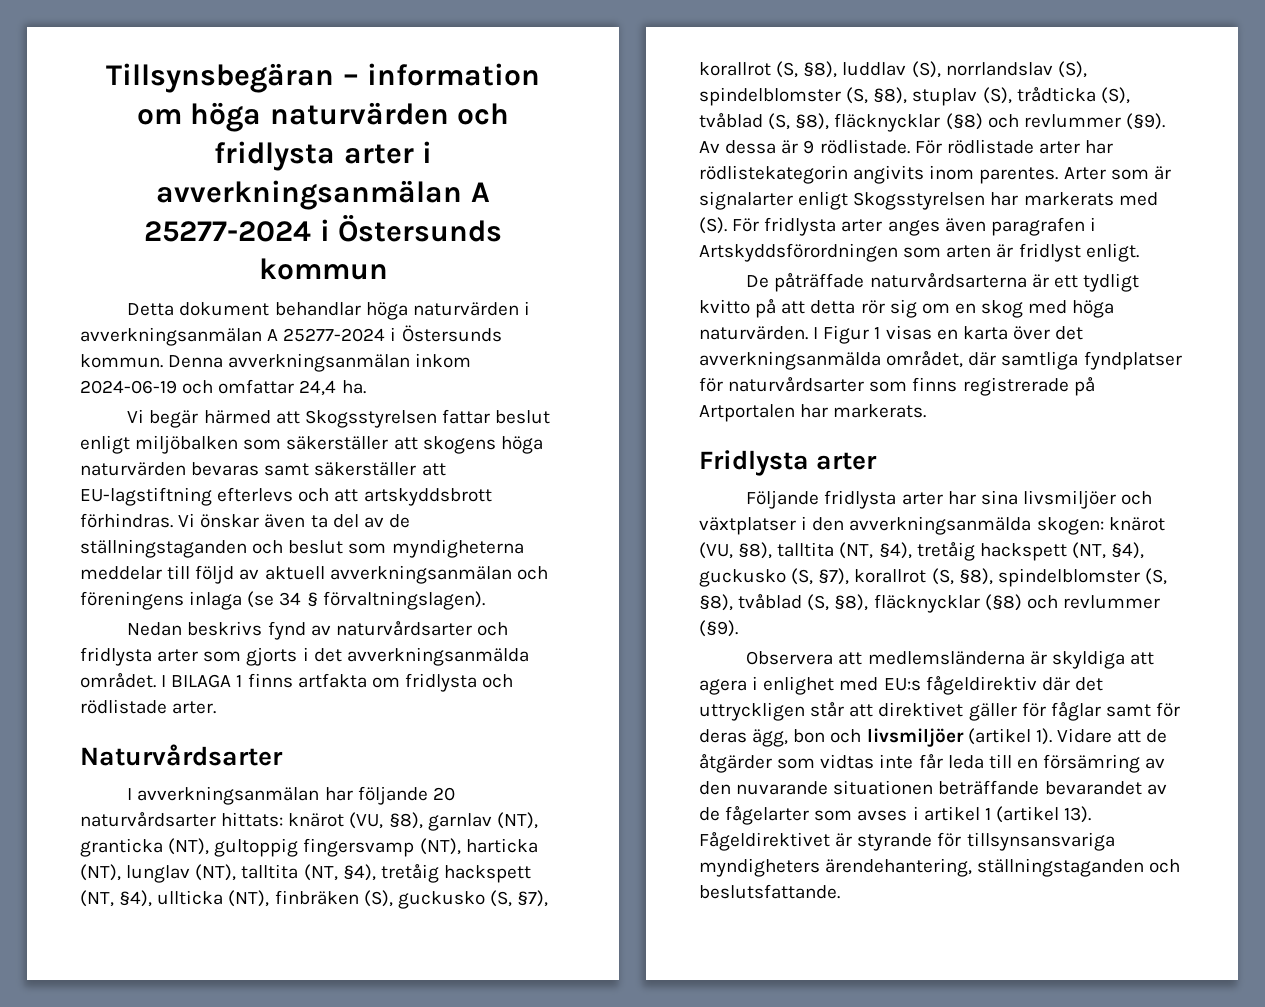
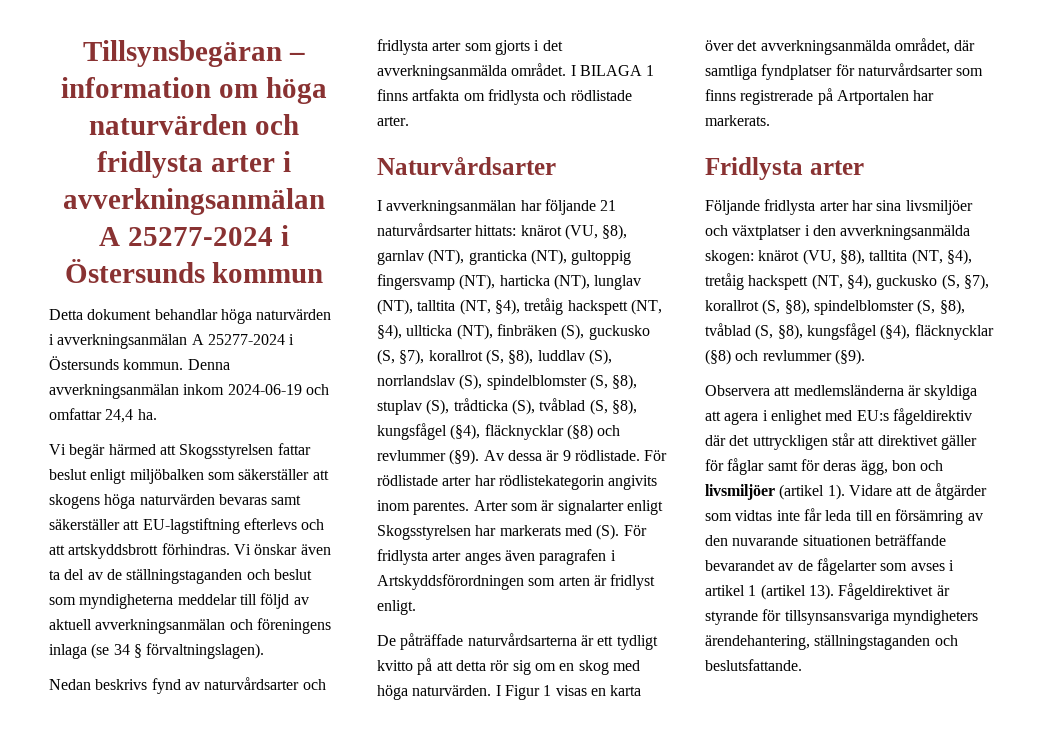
[432,787,455,801] 20 -> [600,200,617,211] 21
(830, 121) none -> [377,423,481,440] kungsfågel (§4),
(869, 602) none -> [806,323,911,340] kungsfågel (§4),

